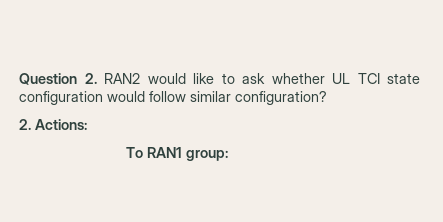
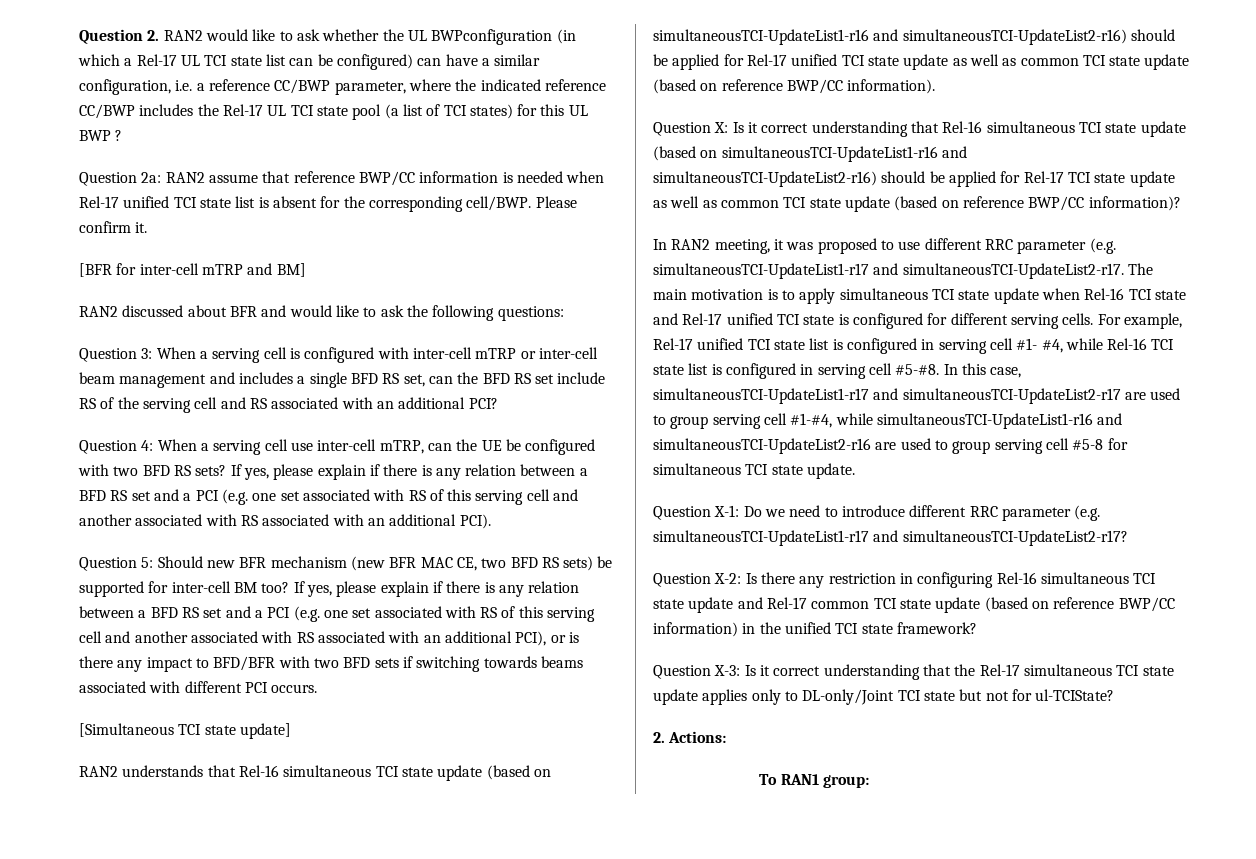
[332,73,420,84] [19,91,327,105] UL TCI state configuration would follow similar configuration? -> [382,29,576,45] [78,54,541,70] [79,79,606,95] [79,104,588,120] [79,130,123,141] [79,171,605,186] [79,196,577,212] [79,221,148,233] [79,263,306,277] [79,305,564,321] [79,347,598,363] [79,372,606,388] [79,397,498,413] [79,439,596,455] [78,464,588,480] [79,489,579,505] [79,514,491,529] [79,556,613,571] [79,581,580,597] [79,606,596,622] [79,631,579,646] [79,656,583,672] [79,681,318,693] [79,723,291,739] [79,765,551,781] [653,29,1175,45] [653,54,1190,70] [653,79,936,94] [653,121,1186,137] [653,146,967,162] [653,171,1175,187] [653,196,1181,212] [653,238,1116,254] [653,263,1153,279] [653,288,1186,304] [653,313,1182,329] [653,338,1175,354] [653,363,1022,379] [653,388,1181,404] [653,413,1123,429] [653,438,1128,454] [653,463,855,479] [653,505,1101,521] [653,530,1128,546] [653,572,1157,588] [653,597,1175,613] [653,622,977,637] [653,664,1174,680] [653,689,1115,705] the UL BWPconfiguration (in which a Rel-17 UL TCI state list can be configured) can have a similar configuration, i.e. a reference CC/BWP parameter, where the indicated reference CC/BWP includes the Rel-17 UL TCI state pool (a list of TCI states) for this UL BWP ? // Question 2a: RAN2 assume that reference BWP/CC information is needed when Rel-17 unified TCI state list is absent for the corresponding cell/BWP. Please confirm it. // [BFR for inter-cell mTRP and BM] // RAN2 discussed about BFR and would like to ask the following questions: // Question 3: When a serving cell is configured with inter-cell mTRP or inter-cell beam management and includes a single BFD RS set, can the BFD RS set include RS of the serving cell and RS associated with an additional PCI? // Question 4: When a serving cell use inter-cell mTRP, can the UE be configured with two BFD RS sets? If yes, please explain if there is any relation between a BFD RS set and a PCI (e.g. one set associated with RS of this serving cell and another associated with RS associated with an additional PCI). // Question 5: Should new BFR mechanism (new BFR MAC CE, two BFD RS sets) be supported for inter-cell BM too? If yes, please explain if there is any relation between a BFD RS set and a PCI (e.g. one set associated with RS of this serving cell and another associated with RS associated with an additional PCI), or is there any impact to BFD/BFR with two BFD sets if switching towards beams associated with different PCI occurs. // [Simultaneous TCI state update] // RAN2 understands that Rel-16 simultaneous TCI state update (based on simultaneousTCI-UpdateList1-r16 and simultaneousTCI-UpdateList2-r16) should be applied for Rel-17 unified TCI state update as well as common TCI state update (based on reference BWP/CC information). // Question X: Is it correct understanding that Rel-16 simultaneous TCI state update (based on simultaneousTCI-UpdateList1-r16 and simultaneousTCI-UpdateList2-r16) should be applied for Rel-17 TCI state update as well as common TCI state update (based on reference BWP/CC information)? // In RAN2 meeting, it was proposed to use different RRC parameter (e.g. simultaneousTCI-UpdateList1-r17 and simultaneousTCI-UpdateList2-r17. The main motivation is to apply simultaneous TCI state update when Rel-16 TCI state and Rel-17 unified TCI state is configured for different serving cells. For example, Rel-17 unified TCI state list is configured in serving cell #1- #4, while Rel-16 TCI state list is configured in serving cell #5-#8. In this case, simultaneousTCI-UpdateList1-r17 and simultaneousTCI-UpdateList2-r17 are used to group serving cell #1-#4, while simultaneousTCI-UpdateList1-r16 and simultaneousTCI-UpdateList2-r16 are used to group serving cell #5-8 for simultaneous TCI state update. // Question X-1: Do we need to introduce different RRC parameter (e.g. simultaneousTCI-UpdateList1-r17 and simultaneousTCI-UpdateList2-r17? // Question X-2: Is there any restriction in configuring Rel-16 simultaneous TCI state update and Rel-17 common TCI state update (based on reference BWP/CC information) in the unified TCI state framework? // Question X-3: Is it correct understanding that the Rel-17 simultaneous TCI state update applies only to DL-only/Joint TCI state but not for ul-TCIState?

